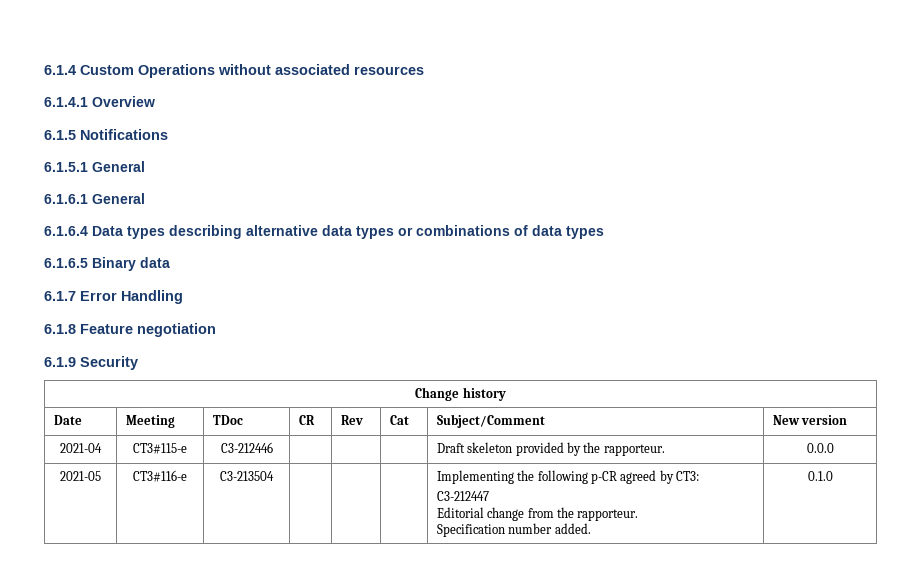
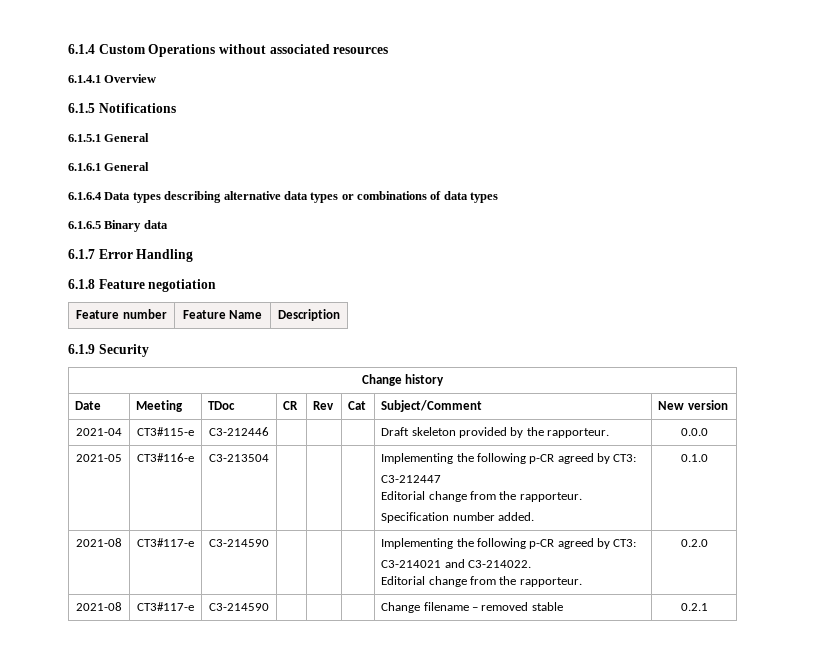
(216, 330) none -> [76,309,167,319] [182,310,263,319] [278,309,340,321] // Feature number | Feature Name | Description
(833, 476) none -> [76,538,122,547] [137,538,194,547] [209,539,269,547] [381,538,637,549] [381,559,531,568] [381,576,582,587] [680,539,708,547] [76,602,122,611] [137,602,194,611] [209,603,269,611] [381,602,563,613] [680,603,708,611] // 2021-08 | CT3#117-e | C3-214590 | | | | Implementing the following p-CR agreed by CT3: // C3-214021 and C3-214022. // Editorial change from the rapporteur. | 0.2.0 // 2021-08 | CT3#117-e | C3-214590 | | | | Change filename – removed stable | 0.2.1

